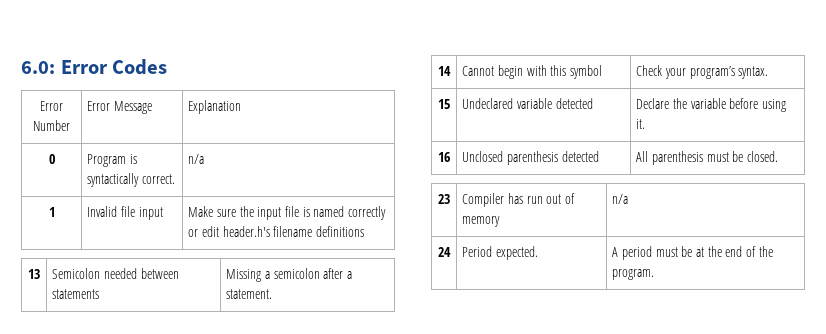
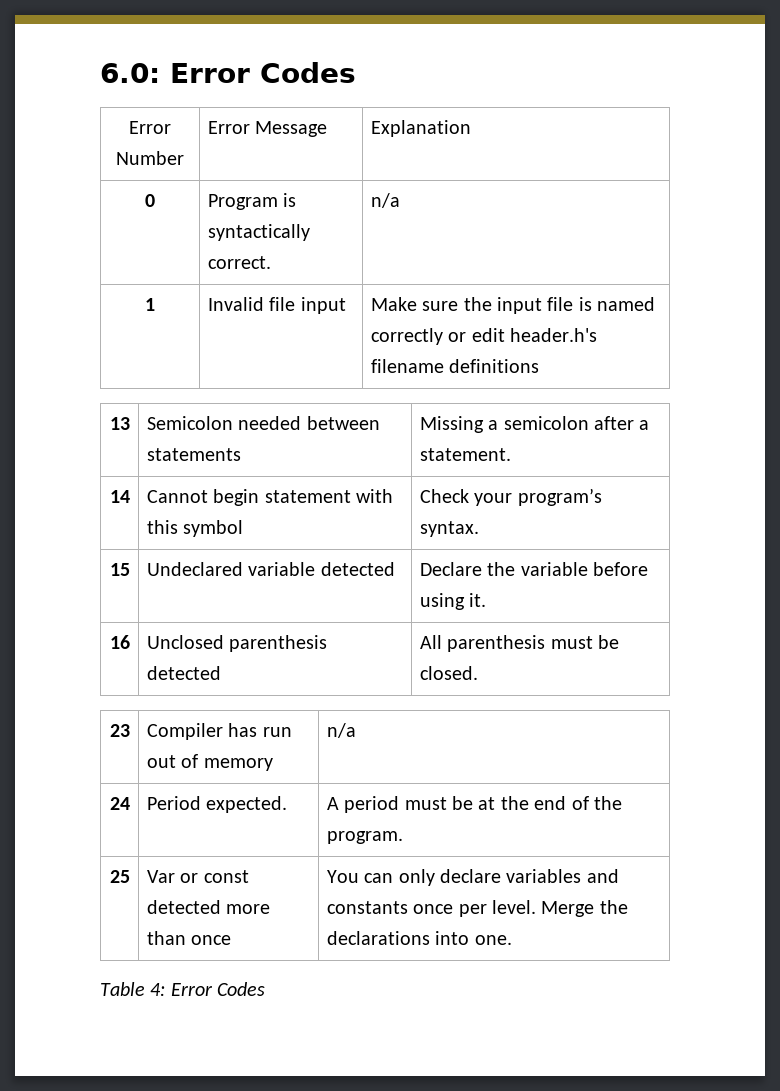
(524, 72) none -> [264,490,351,503] statement
(655, 274) none -> [109,870,130,883] [146,870,249,883] [146,900,271,914] [146,931,232,945] [326,869,619,886] [326,900,628,917] [326,931,512,945] [100,982,266,996] // 25 | Var or const detected more than once | You can only declare variables and constants once per level. Merge the declarations into one. // Table 4: Error Codes

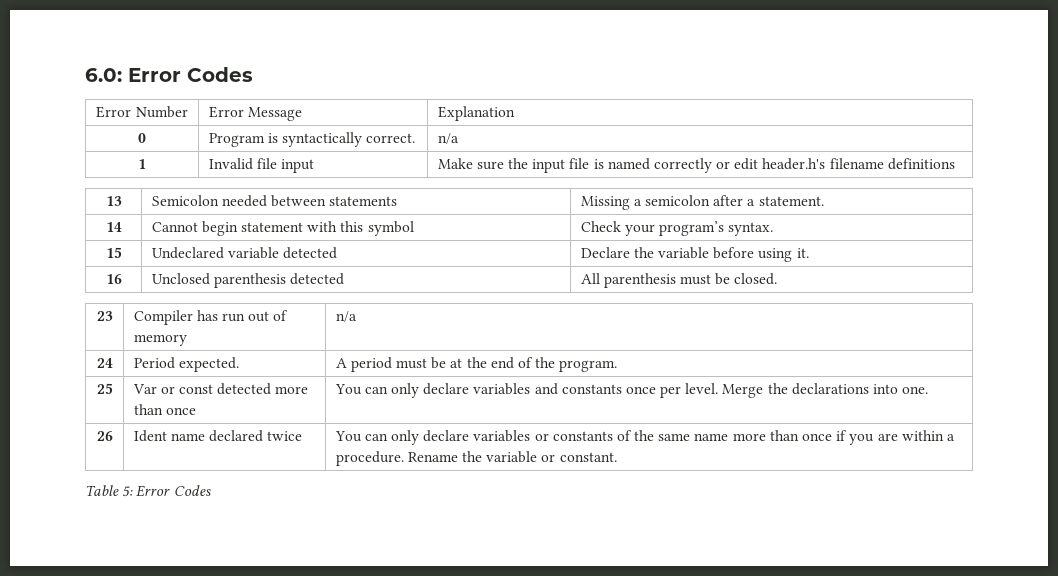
(512, 940) none -> [96,431,113,441] [133,430,303,442] [334,430,955,445] [335,451,617,466] // 26 | Ident name declared twice | You can only declare variables or constants of the same name more than once if you are within a procedure. Rename the variable or constant.
[150,983,166,996] 4: -> [122,486,134,497] 5:

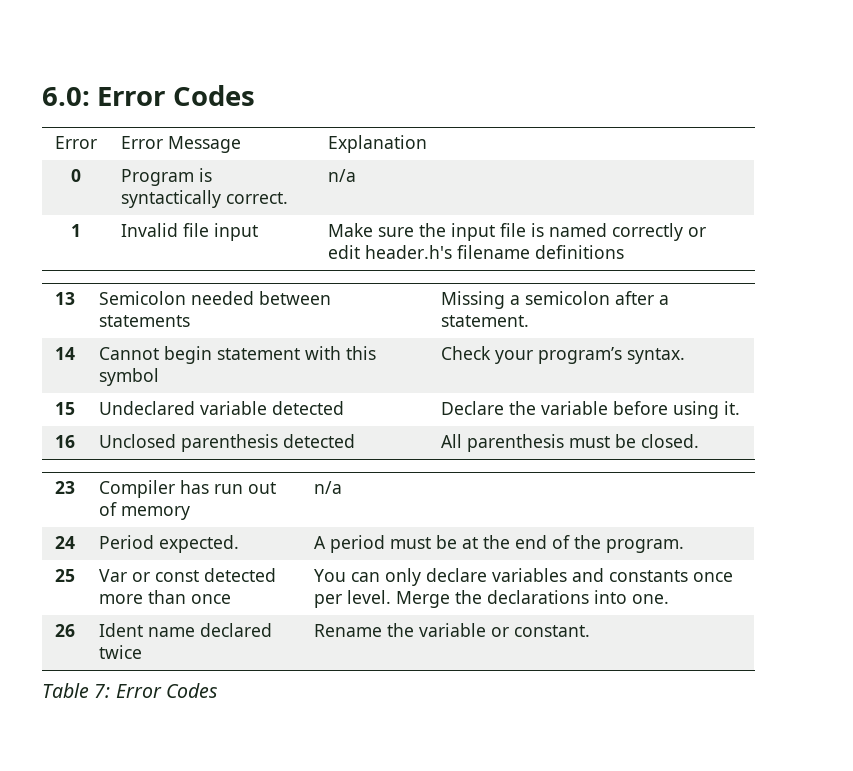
[135,106,188,118] Number -> (97, 142) none
[334,430,955,445] [335,451,404,466] You can only declare variables or constants of the same name more than once if you are within a procedure. -> (143, 652) none
[122,486,134,497] 5: -> [94,684,111,698] 7:

